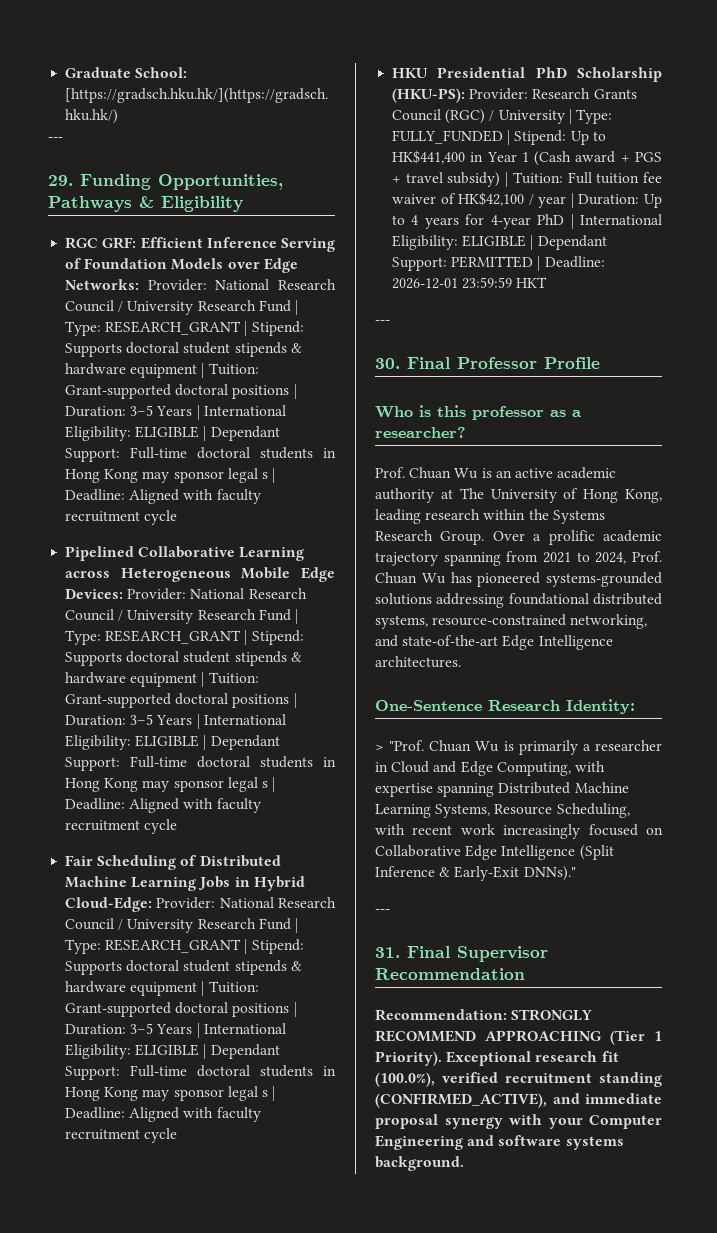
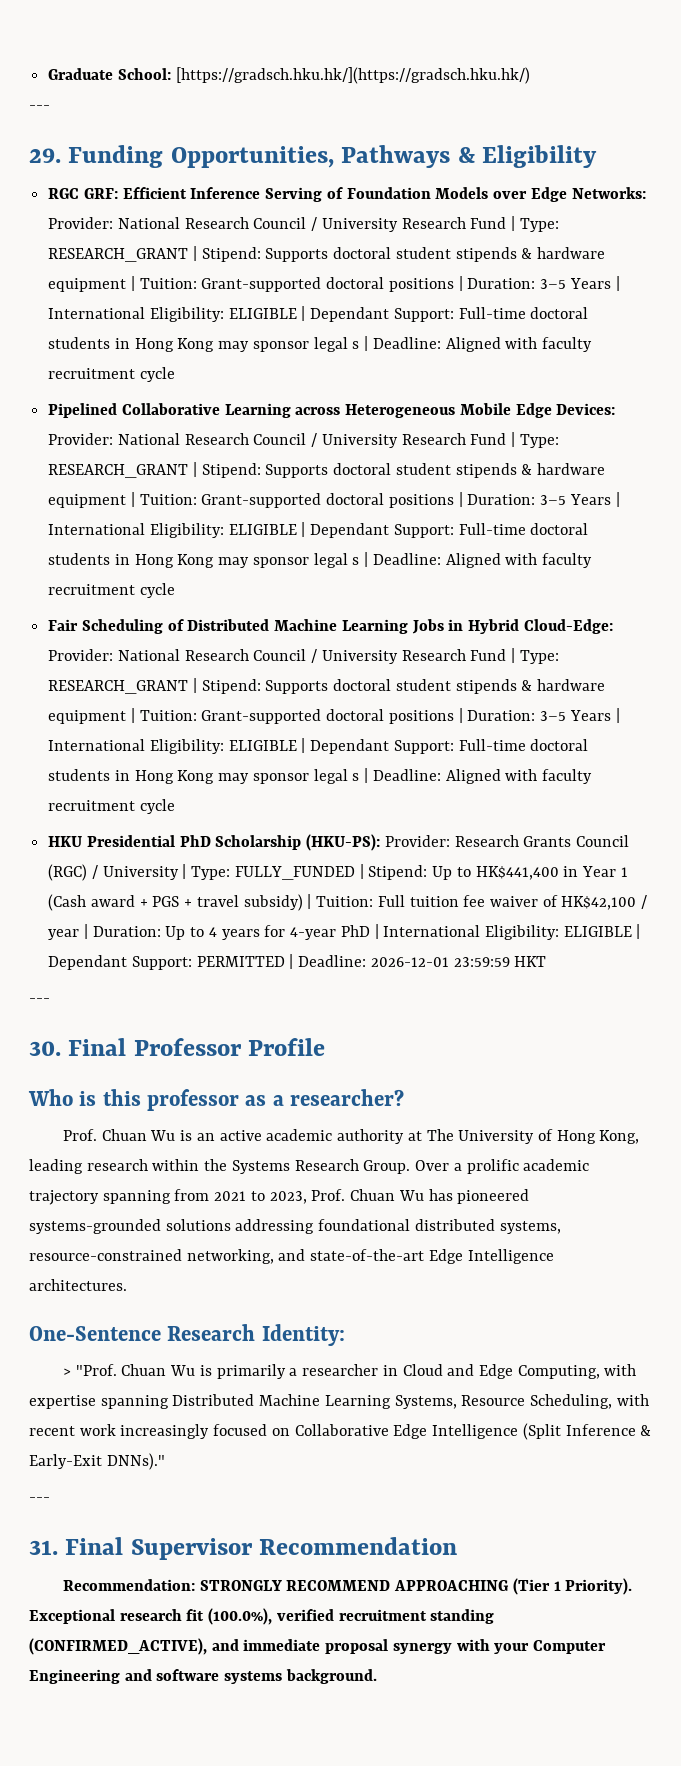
[595,552,627,564] 2024, -> [269,1191,307,1204] 2023,

